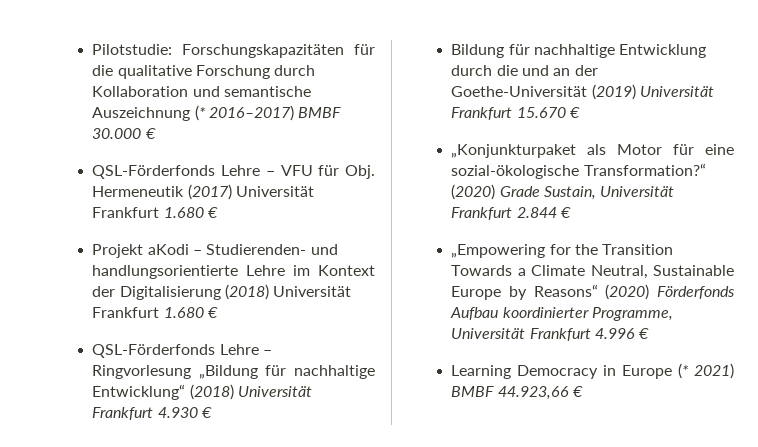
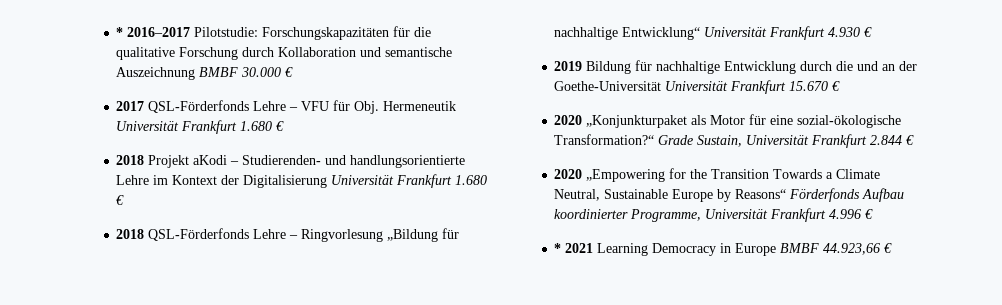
(92, 49) none -> [116,27,191,37] * 2016–2017
[194,105,294,121] (* 2016–2017) -> (196, 73) none
(156, 133) none -> [116,101,145,111] 2017
[187,184,314,200] [92,207,218,218] (2017) Universität Frankfurt 1.680 € // -> [116,120,285,134] [116,155,145,165] Universität Frankfurt 1.680 € // 2018
[224,284,352,300] [92,307,218,318] (2018) Universität Frankfurt 1.680 € // -> [331,174,488,188] [116,195,125,205] [116,229,145,239] Universität Frankfurt 1.680 € // 2018
[189,384,234,400] (2018) -> (701, 33) none
(212, 412) none -> [554,61,583,71] 2019
[591,84,636,100] (2019) -> (662, 86) none
(580, 112) none -> [554,115,583,125] 2020
[451,184,496,200] (2020) -> (655, 139) none
(571, 212) none -> [554,169,583,179] 2020
[605,284,650,300] (2020) -> (787, 194) none
(650, 333) none -> [554,243,594,253] * 2021
[678,363,734,379] (* 2021) -> (777, 249) none

